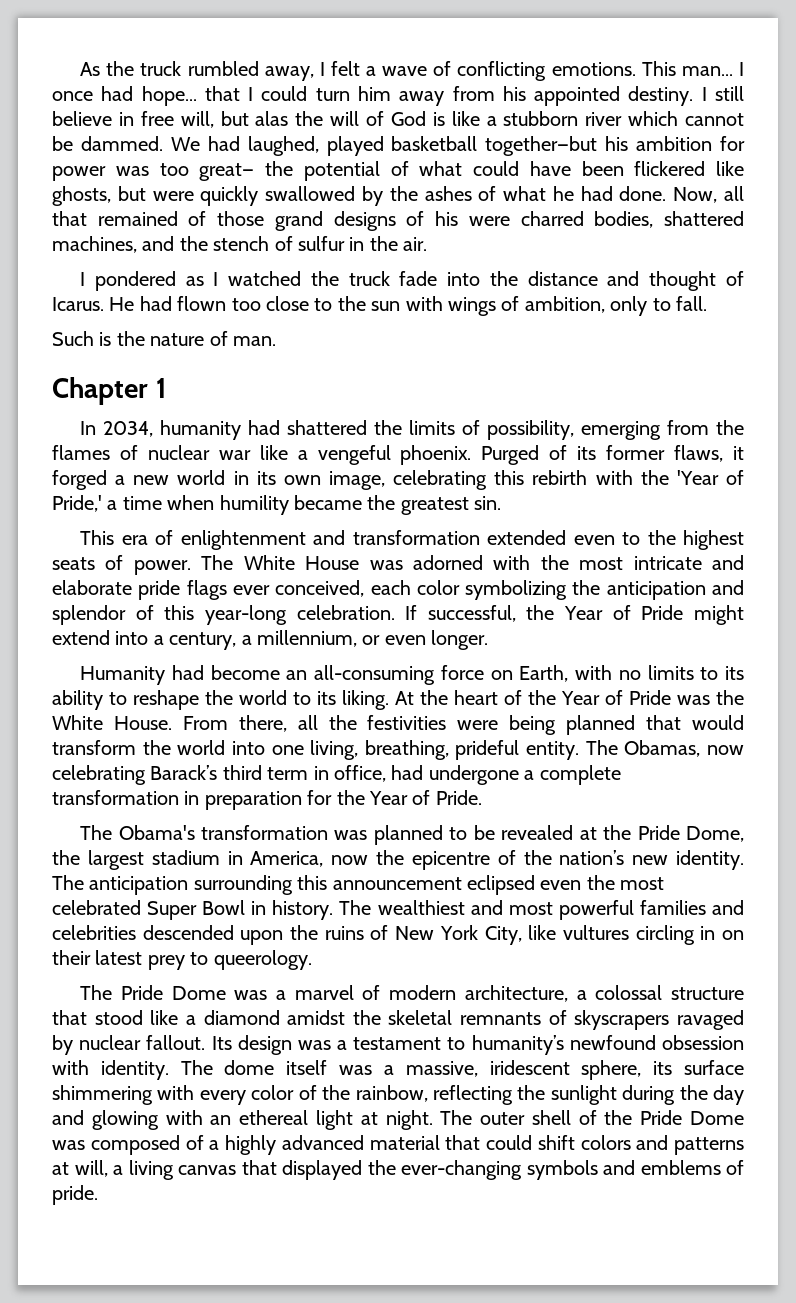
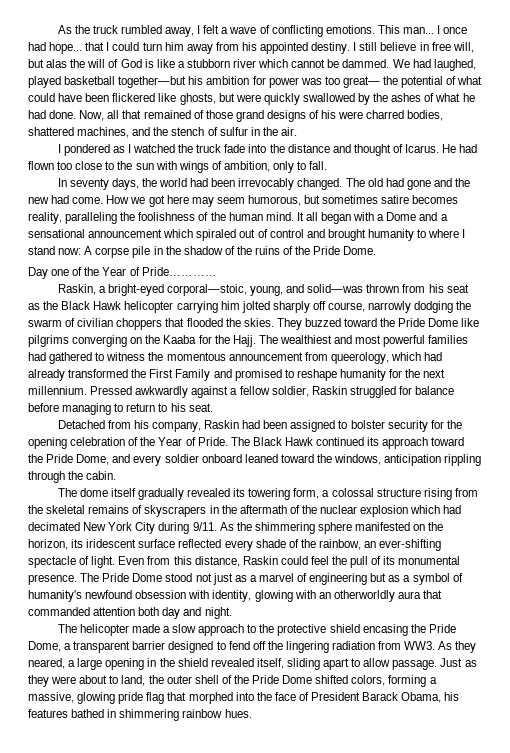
[52,331,276,346] [52,377,166,405] [80,420,745,440] [52,445,744,465] [52,470,744,490] [52,495,502,515] [80,530,744,550] [52,555,744,575] [52,580,744,600] [52,605,744,625] [52,630,489,650] [80,665,744,685] [52,690,744,710] [52,715,744,735] [52,740,744,760] [52,765,621,785] [52,790,482,810] [80,825,745,845] [52,850,744,870] [52,875,665,895] [52,900,334,920] Such is the nature of man. // Chapter 1 // In 2034, humanity had shattered the limits of possibility, emerging from the flames of nuclear war like a vengeful phoenix. Purged of its former flaws, it forged a new world in its own image, celebrating this rebirth with the 'Year of Pride,' a time when humility became the greatest sin. // This era of enlightenment and transformation extended even to the highest seats of power. The White House was adorned with the most intricate and elaborate pride flags ever conceived, each color symbolizing the anticipation and splendor of this year-long celebration. If successful, the Year of Pride might extend into a century, a millennium, or even longer. // Humanity had become an all-consuming force on Earth, with no limits to its ability to reshape the world to its liking. At the heart of the Year of Pride was the White House. From there, all the festivities were being planned that would transform the world into one living, breathing, prideful entity. The Obamas, now celebrating Barack’s third term in office, had undergone a complete transformation in preparation for the Year of Pride. // The Obama's transformation was planned to be revealed at the Pride Dome, the largest stadium in America, now the epicentre of the nation’s new identity. The anticipation surrounding this announcement eclipsed even the most celebrated Super Bowl in history. -> [57,178,471,190] [28,195,459,207] [28,212,448,224] [28,229,466,241] [28,246,377,258] [28,267,217,279] [57,284,469,296] [28,301,472,313] [28,318,480,330] [28,335,256,347] In seventy days, the world had been irrevocably changed. The old had gone and the new had come. How we got here may seem humorous, but sometimes satire becomes reality, paralleling the foolishness of the human mind. It all began with a Dome and a sensational announcement which spiraled out of control and brought humanity to where I stand now: A corpse pile in the shadow of the ruins of the Pride Dome. // Day one of the Year of Pride………… // Raskin, a bright-eyed corporal—stoic, young, and solid—was thrown from his seat as the Black Hawk helicopter carrying him jolted sharply off course, narrowly dodging the swarm of civilian choppers that flooded the skies. They buzzed toward the Pride Dome like pilgrims converging on the Kaaba for the Hajj.
[712,900,745,915] [52,925,744,945] [52,950,312,970] [80,985,745,1002] [52,1010,744,1030] [52,1035,744,1055] [52,1060,745,1080] [52,1085,744,1105] [52,1110,473,1130] and celebrities descended upon the ruins of New York City, like vultures circling in on their latest prey to queerology. // The Pride Dome was a marvel of modern architecture, a colossal structure that stood like a diamond amidst the skeletal remnants of skyscrapers ravaged by nuclear fallout. Its design was a testament to humanity’s newfound obsession with identity. The dome itself was a massive, iridescent sphere, its surface shimmering with every color of the rainbow, reflecting the sunlight during the day and glowing with an ethereal light at night. The -> [28,352,443,364] [28,369,446,381] [28,386,455,398] [28,403,213,415] [57,420,462,432] [28,437,465,449] [28,454,482,466] [28,471,117,483] [57,488,478,500] [28,505,462,517] [28,522,444,534] [28,539,442,551] [28,556,461,568] [28,573,463,585] [28,590,443,602] [28,607,232,619] [57,624,456,636] [28,641,477,653] [28,658,477,670] [28,675,164,687] had gathered to witness the momentous announcement from queerology, which had already transformed the First Family and promised to reshape humanity for the next millennium. Pressed awkwardly against a fellow soldier, Raskin struggled for balance before managing to return to his seat. // Detached from his company, Raskin had been assigned to bolster security for the opening celebration of the Year of Pride. The Black Hawk continued its approach toward the Pride Dome, and every soldier onboard leaned toward the windows, anticipation rippling through the cabin. // The dome itself gradually revealed its towering form, a colossal structure rising from the skeletal remains of skyscrapers in the aftermath of the nuclear explosion which had decimated New York City during 9/11. As the shimmering sphere manifested on the horizon, its iridescent surface reflected every shade of the rainbow, an ever-shifting spectacle of light. Even from this distance, Raskin could feel the pull of its monumental presence. The Pride Dome stood not just as a marvel of engineering but as a symbol of humanity's newfound obsession with identity, glowing with an otherworldly aura that commanded attention both day and night. // The helicopter made a slow approach to the protective shield encasing the Pride Dome, a transparent barrier designed to fend off the lingering radiation from WW3. As they neared, a large opening in the shield revealed itself, sliding apart to allow passage. Just as they were about to land, the
[52,1135,744,1155] [52,1160,744,1180] [52,1185,98,1205] was composed of a highly advanced material that could shift colors and patterns at will, a living canvas that displayed the ever-changing symbols and emblems of pride. -> [315,675,437,687] [28,692,460,704] [28,709,252,721] shifted colors, forming a massive, glowing pride flag that morphed into the face of President Barack Obama, his features bathed in shimmering rainbow hues.

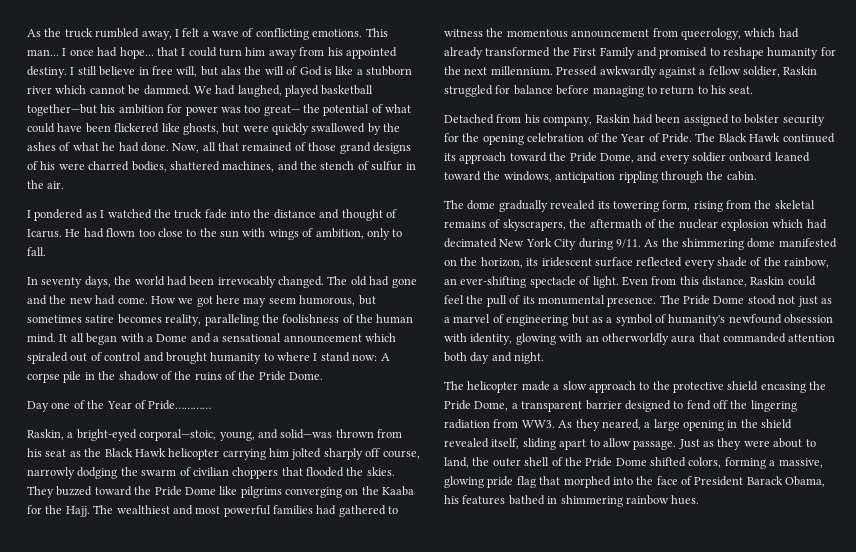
[110,488,136,497] itself -> (496, 205) none
[322,488,421,497] a colossal structure -> (691, 205) none
[144,505,219,517] skyscrapers in -> [502,219,566,231] skyscrapers,
[317,522,352,534] sphere -> [747,238,776,248] dome

